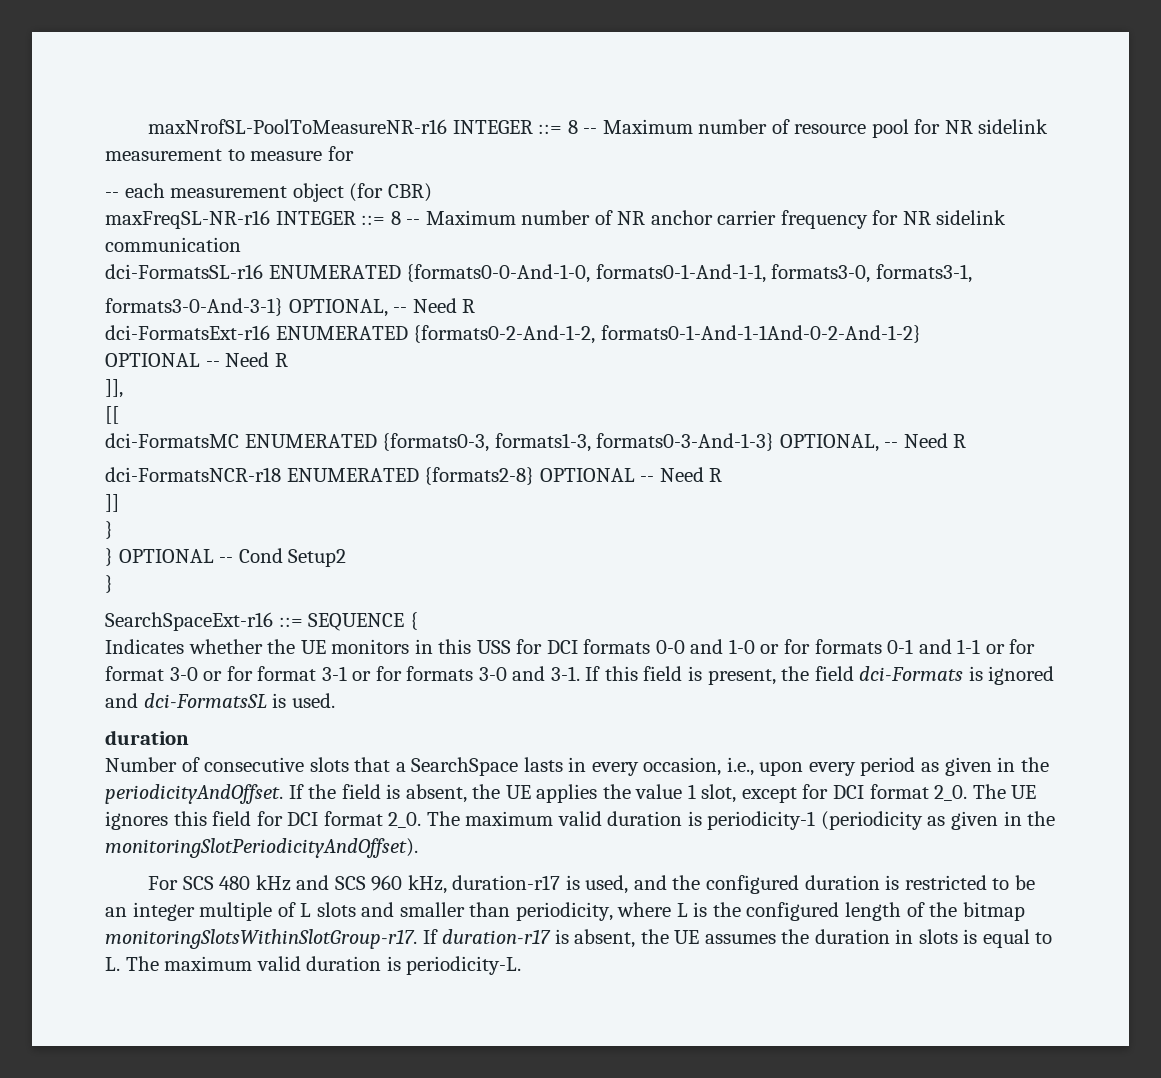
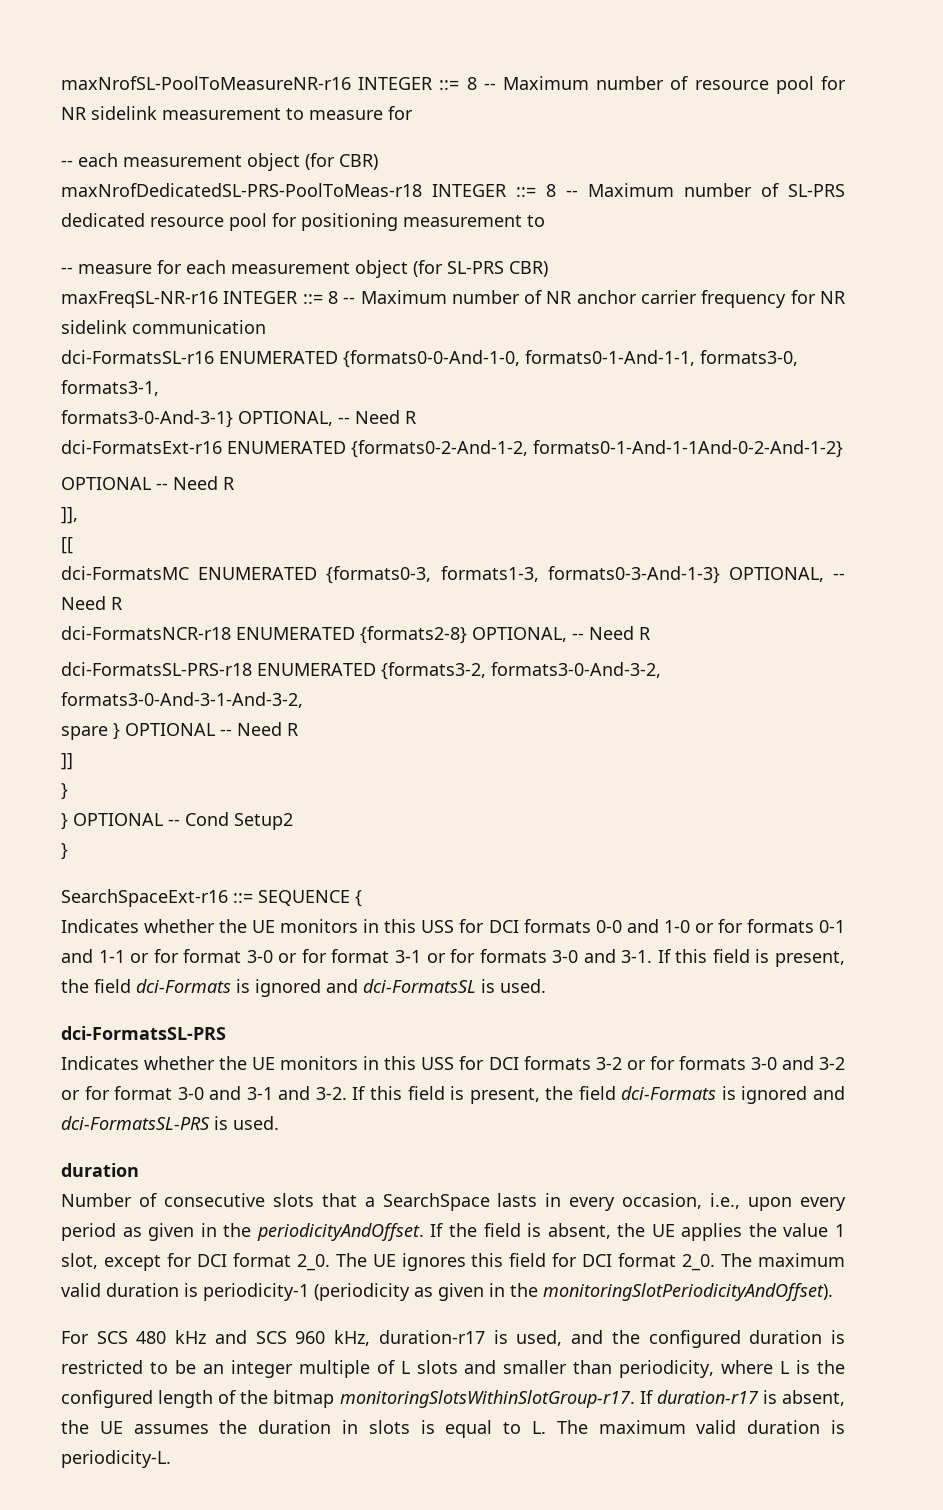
(432, 192) none -> [61,183,845,197] [61,213,545,231] [61,260,548,278] // maxNrofDedicatedSL-PRS-PoolToMeas-r18 INTEGER ::= 8 -- Maximum number of SL-PRS dedicated resource pool for positioning measurement to // -- measure for each measurement object (for SL-PRS CBR)
(535, 476) none -> [472,626,650,642] [61,662,661,680] [61,692,303,708] [61,723,120,740] OPTIONAL, -- Need R // dci-FormatsSL-PRS-r18 ENUMERATED {formats3-2, formats3-0-And-3-2, formats3-0-And-3-1-And-3-2, // spare }
(335, 700) none -> [61,1026,226,1040] [61,1056,845,1070] [61,1086,845,1104] [61,1116,279,1130] // dci-FormatsSL-PRS // Indicates whether the UE monitors in this USS for DCI formats 3-2 or for formats 3-0 and 3-2 or for format 3-0 and 3-1 and 3-2. If this field is present, the field dci-Formats is ignored and dci-FormatsSL-PRS is used.

